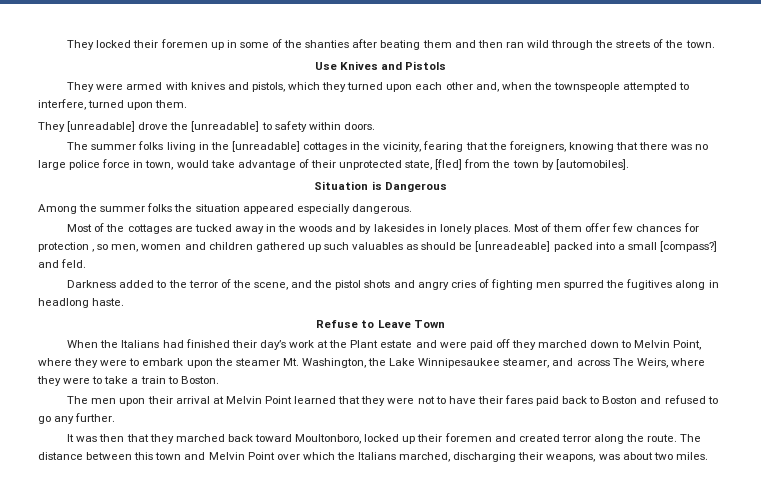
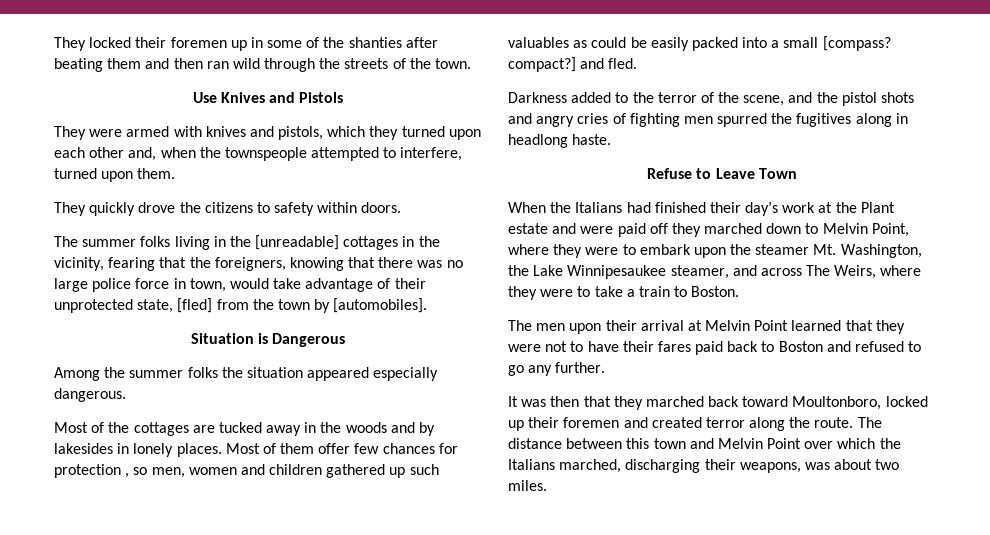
[67,121,136,132] [unreadable] -> [89,202,136,216] quickly
[191,121,260,132] [unreadable] -> [204,202,253,213] citizens
[421,241,551,252] should be [unreadeable] -> [591,37,689,51] could be easily
[659,241,717,252] [38,259,87,268] [compass?] and feld. -> [822,36,891,51] [508,57,638,72] [compass? compact?] and fled.

